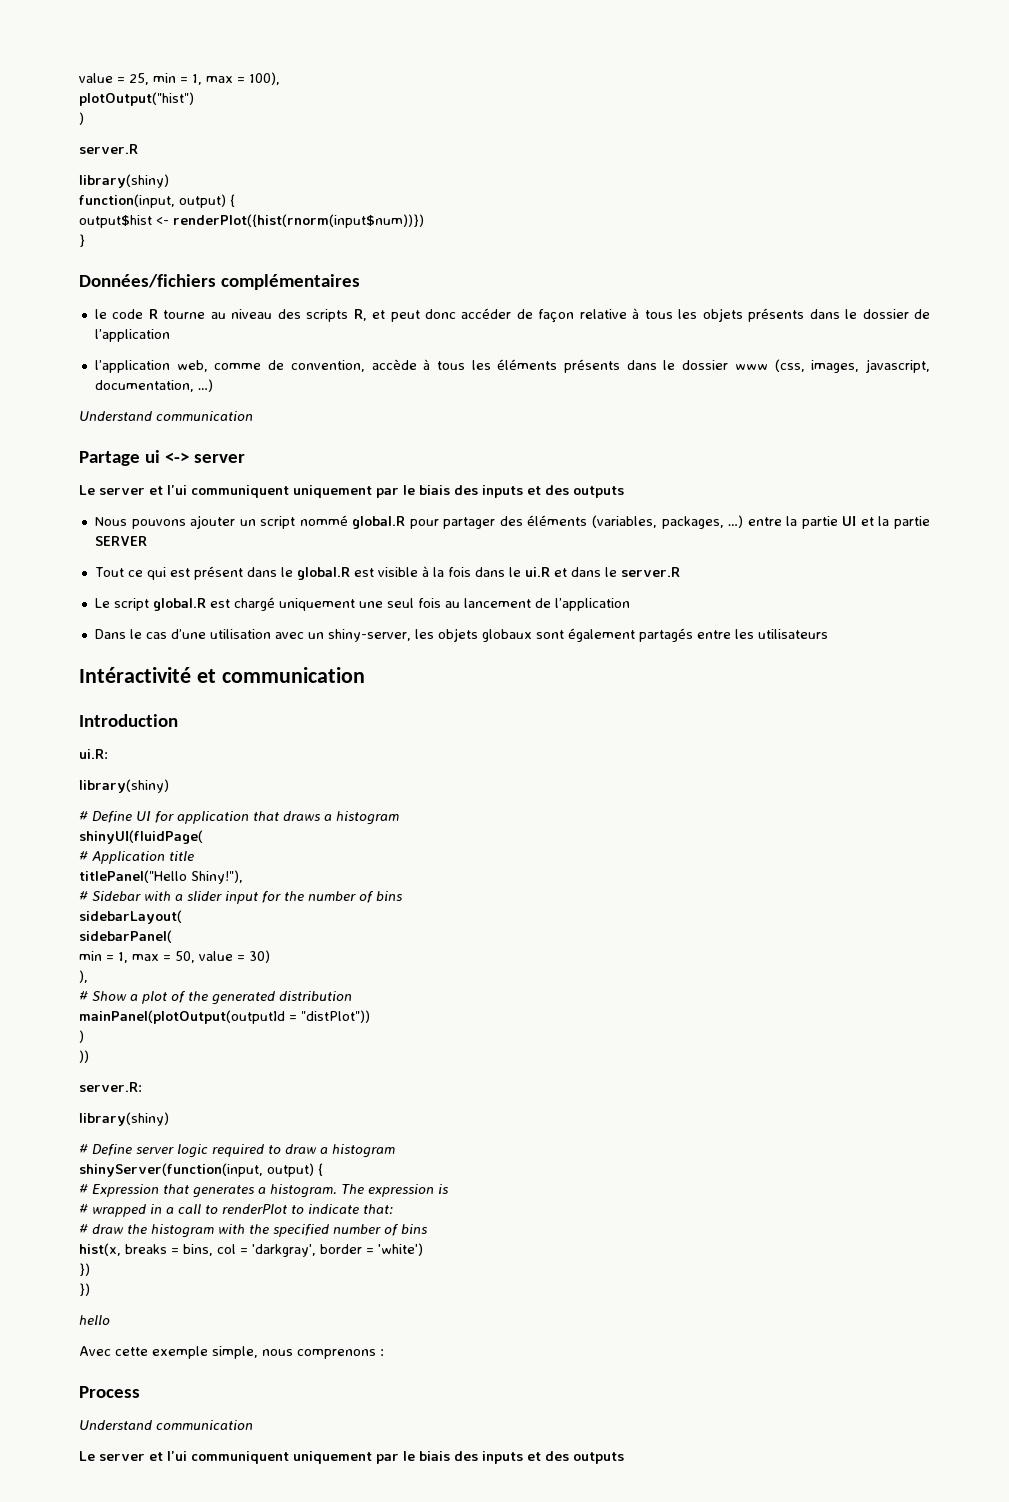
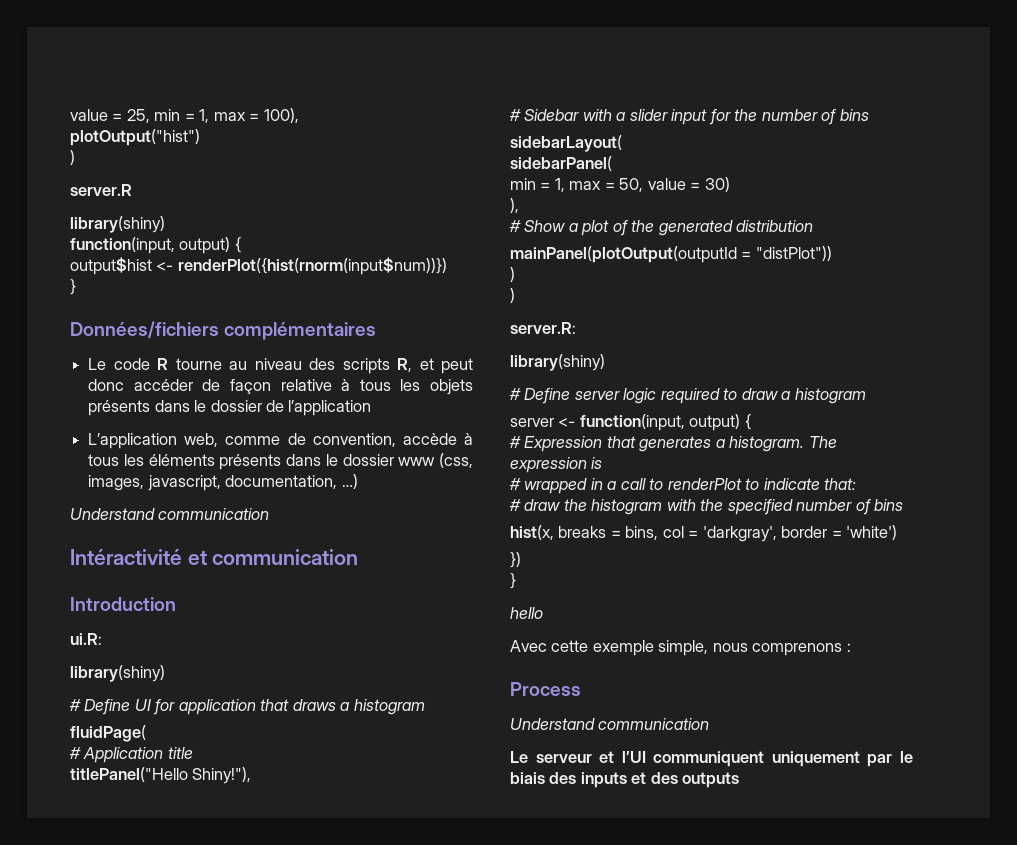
[94,309,107,319] le -> [88,358,107,370] Le
[94,360,170,373] l’application -> [88,433,178,449] L’application
[79,450,246,466] [79,485,624,498] [94,515,931,529] [94,536,147,546] [94,566,680,580] [94,597,630,611] [94,628,828,642] // Partage ui <-> server // Le server et l’ui communiquent uniquement par le biais des inputs et des outputs // Nous pouvons ajouter un script nommé global.R pour partager des éléments (variables, packages, …) entre la partie UI et la partie SERVER // Tout ce qui est présent dans le global.R est visible à la fois dans le ui.R et dans le server.R // Le script global.R est chargé uniquement une seul fois au lancement de l’application // Dans le cas d’une utilisation avec un shiny-server, les objets globaux sont également partagés entre les utilisateurs -> (270, 514) none
[79,830,203,844] shinyUI(fluidPage( -> [70,725,146,742] fluidPage(
[79,1050,89,1063] )) -> [510,288,515,303] )
[79,1163,263,1177] shinyServer(function(input, -> [510,414,685,431] server <- function(input,
[79,1283,90,1296] }) -> [510,573,516,589] }
[99,1451,187,1461] server et l’ui -> [535,751,646,763] serveur et l’UI

